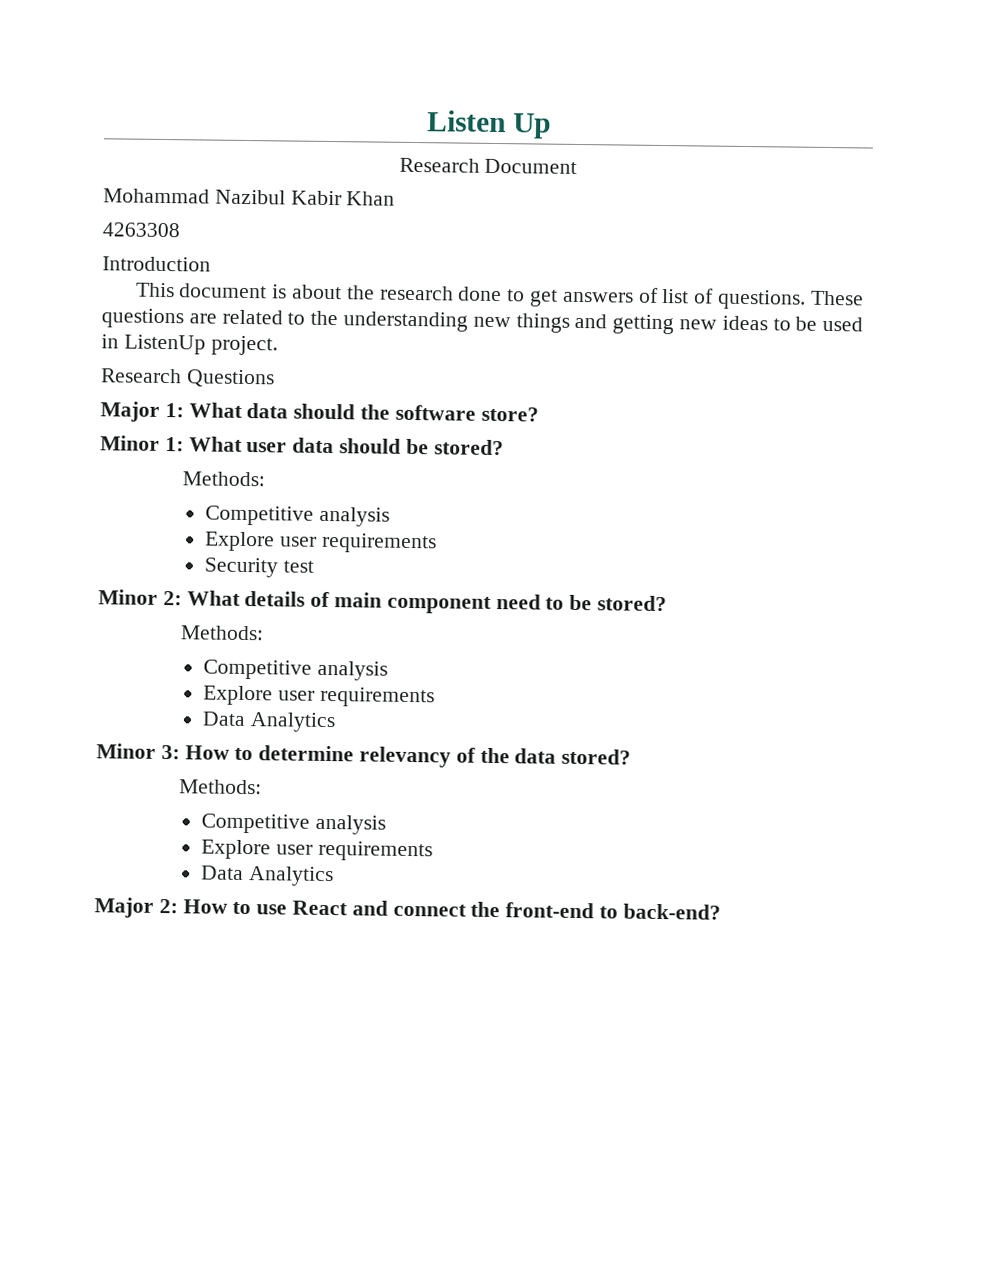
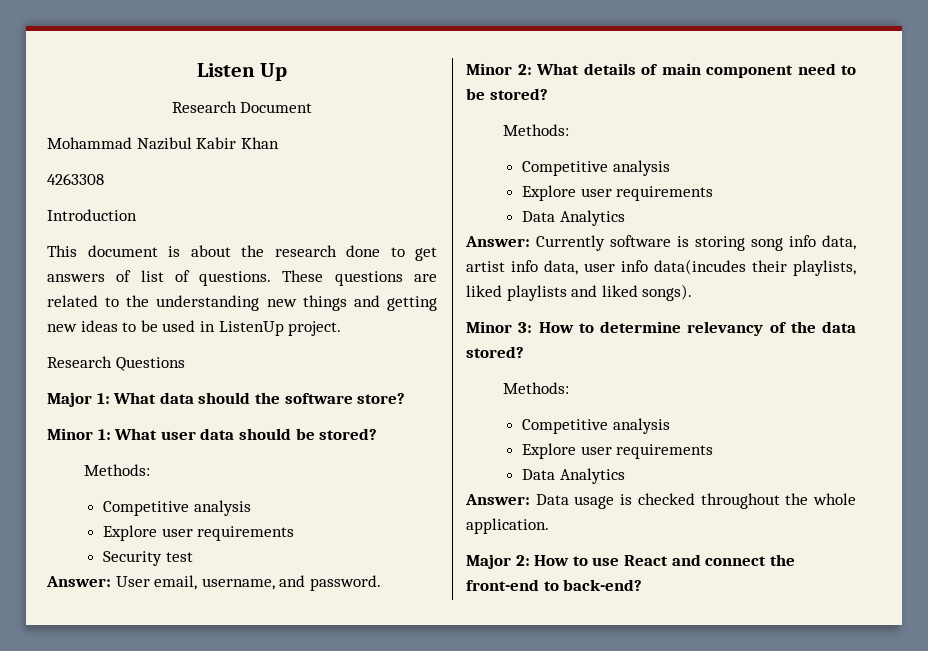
(314, 566) none -> [46,575,381,591] // Answer: User email, username, and password.
(336, 722) none -> [465,235,856,251] [466,259,856,276] [466,284,693,301] // Answer: Currently software is storing song info data, artist info data, user info data(incudes their playlists, liked playlists and liked songs).
(334, 876) none -> [465,493,856,509] [466,518,549,534] // Answer: Data usage is checked throughout the whole application.

